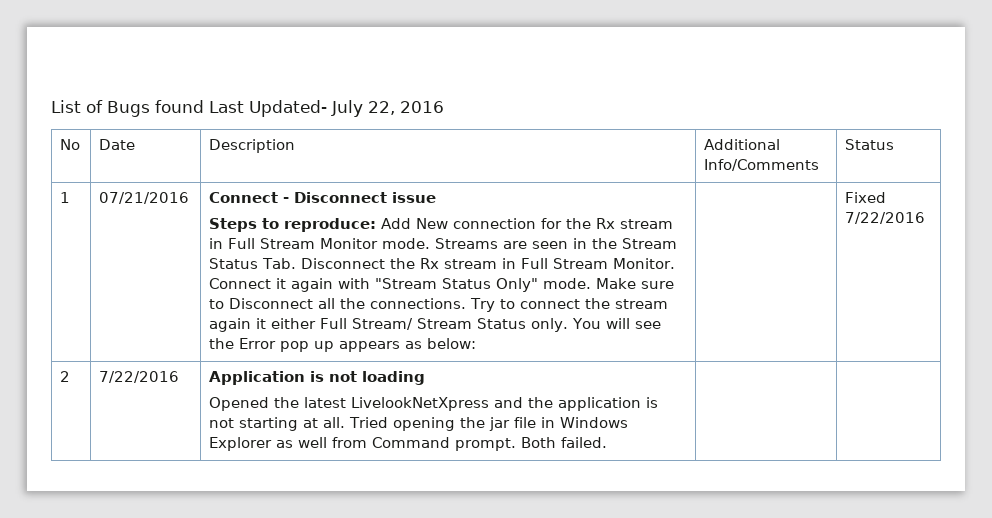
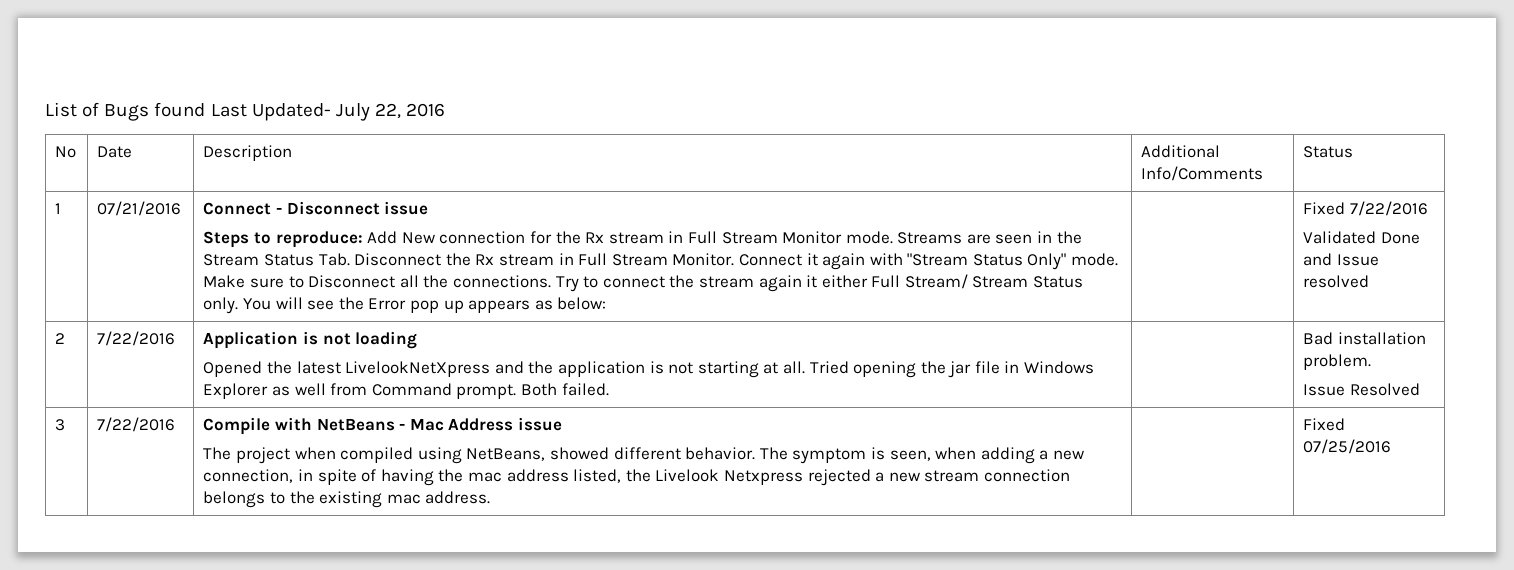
(926, 218) none -> [1303,231,1421,244] [1303,253,1380,266] [1303,275,1370,288] // Validated Done and Issue resolved
(608, 442) none -> [1303,332,1427,345] [1303,354,1372,370] [1303,383,1421,396] [55,419,66,431] [97,417,176,432] [203,417,562,435] [203,447,1084,464] [203,469,1070,486] [203,491,491,508] [1303,418,1346,431] [1303,439,1392,454] Bad installation problem. // Issue Resolved // 3 | 7/22/2016 | Compile with NetBeans - Mac Address issue // The project when compiled using NetBeans, showed different behavior. The symptom is seen, when adding a new connection, in spite of having the mac address listed, the Livelook Netxpress rejected a new stream connection belongs to the existing mac address. | | Fixed 07/25/2016

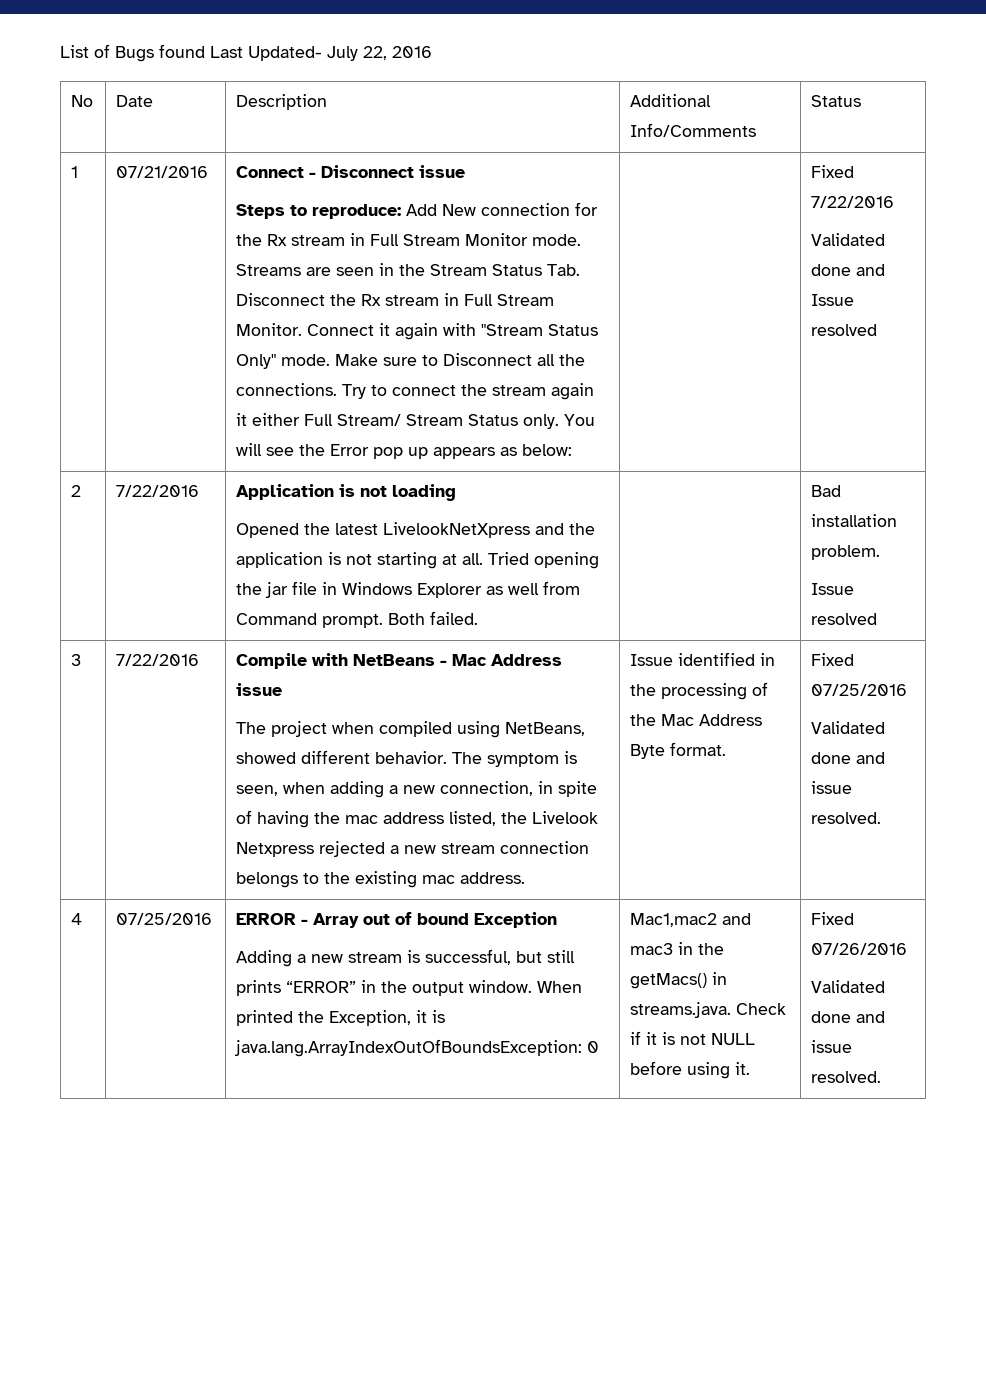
[1381,232,1421,244] Done -> [811,264,852,276] done
[1350,383,1421,396] Resolved -> [811,613,878,625] resolved
[1303,418,1346,431] [1303,439,1392,454] | Fixed 07/25/2016 -> [630,652,776,666] [630,682,769,700] [630,714,763,726] [630,742,727,759] [811,653,855,666] [811,684,908,696] [811,721,886,734] [811,752,886,764] [811,781,853,794] [811,812,882,824] [71,913,83,925] [116,913,213,925] [236,912,558,928] [236,949,576,967] [236,980,583,996] [236,1010,446,1026] [234,1039,600,1057] [630,913,752,927] [630,942,725,955] [630,972,728,989] [630,1002,787,1018] [630,1031,756,1045] [630,1061,751,1079] [811,912,855,925] [811,943,908,955] [811,980,886,993] [811,1011,886,1023] [811,1040,853,1053] [811,1071,882,1083] Issue identified in the processing of the Mac Address Byte format. | Fixed 07/25/2016 // Validated done and issue resolved. // 4 | 07/25/2016 | ERROR - Array out of bound Exception // Adding a new stream is successful, but still prints “ERROR” in the output window. When printed the Exception, it is java.lang.ArrayIndexOutOfBoundsException: 0 | Mac1,mac2 and mac3 in the getMacs() in streams.java. Check if it is not NULL before using it. | Fixed 07/26/2016 // Validated done and issue resolved.

